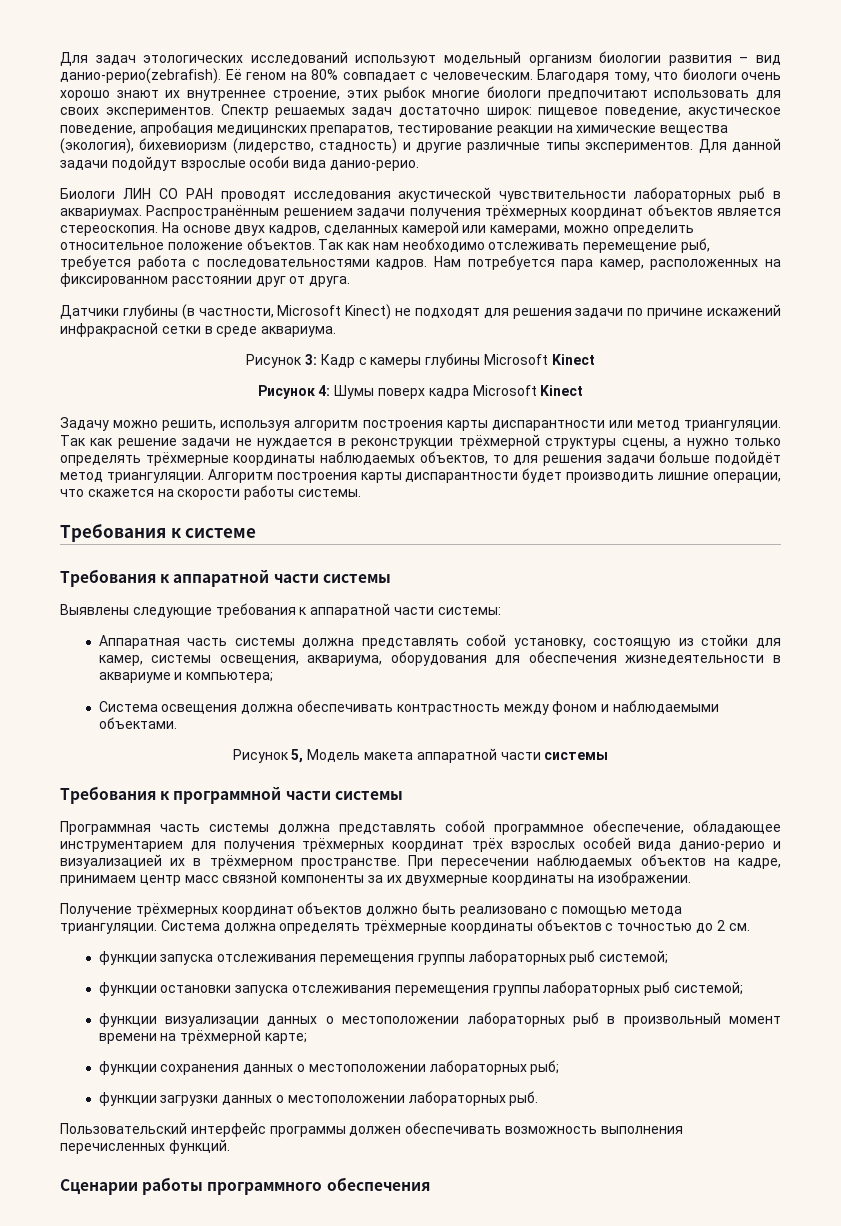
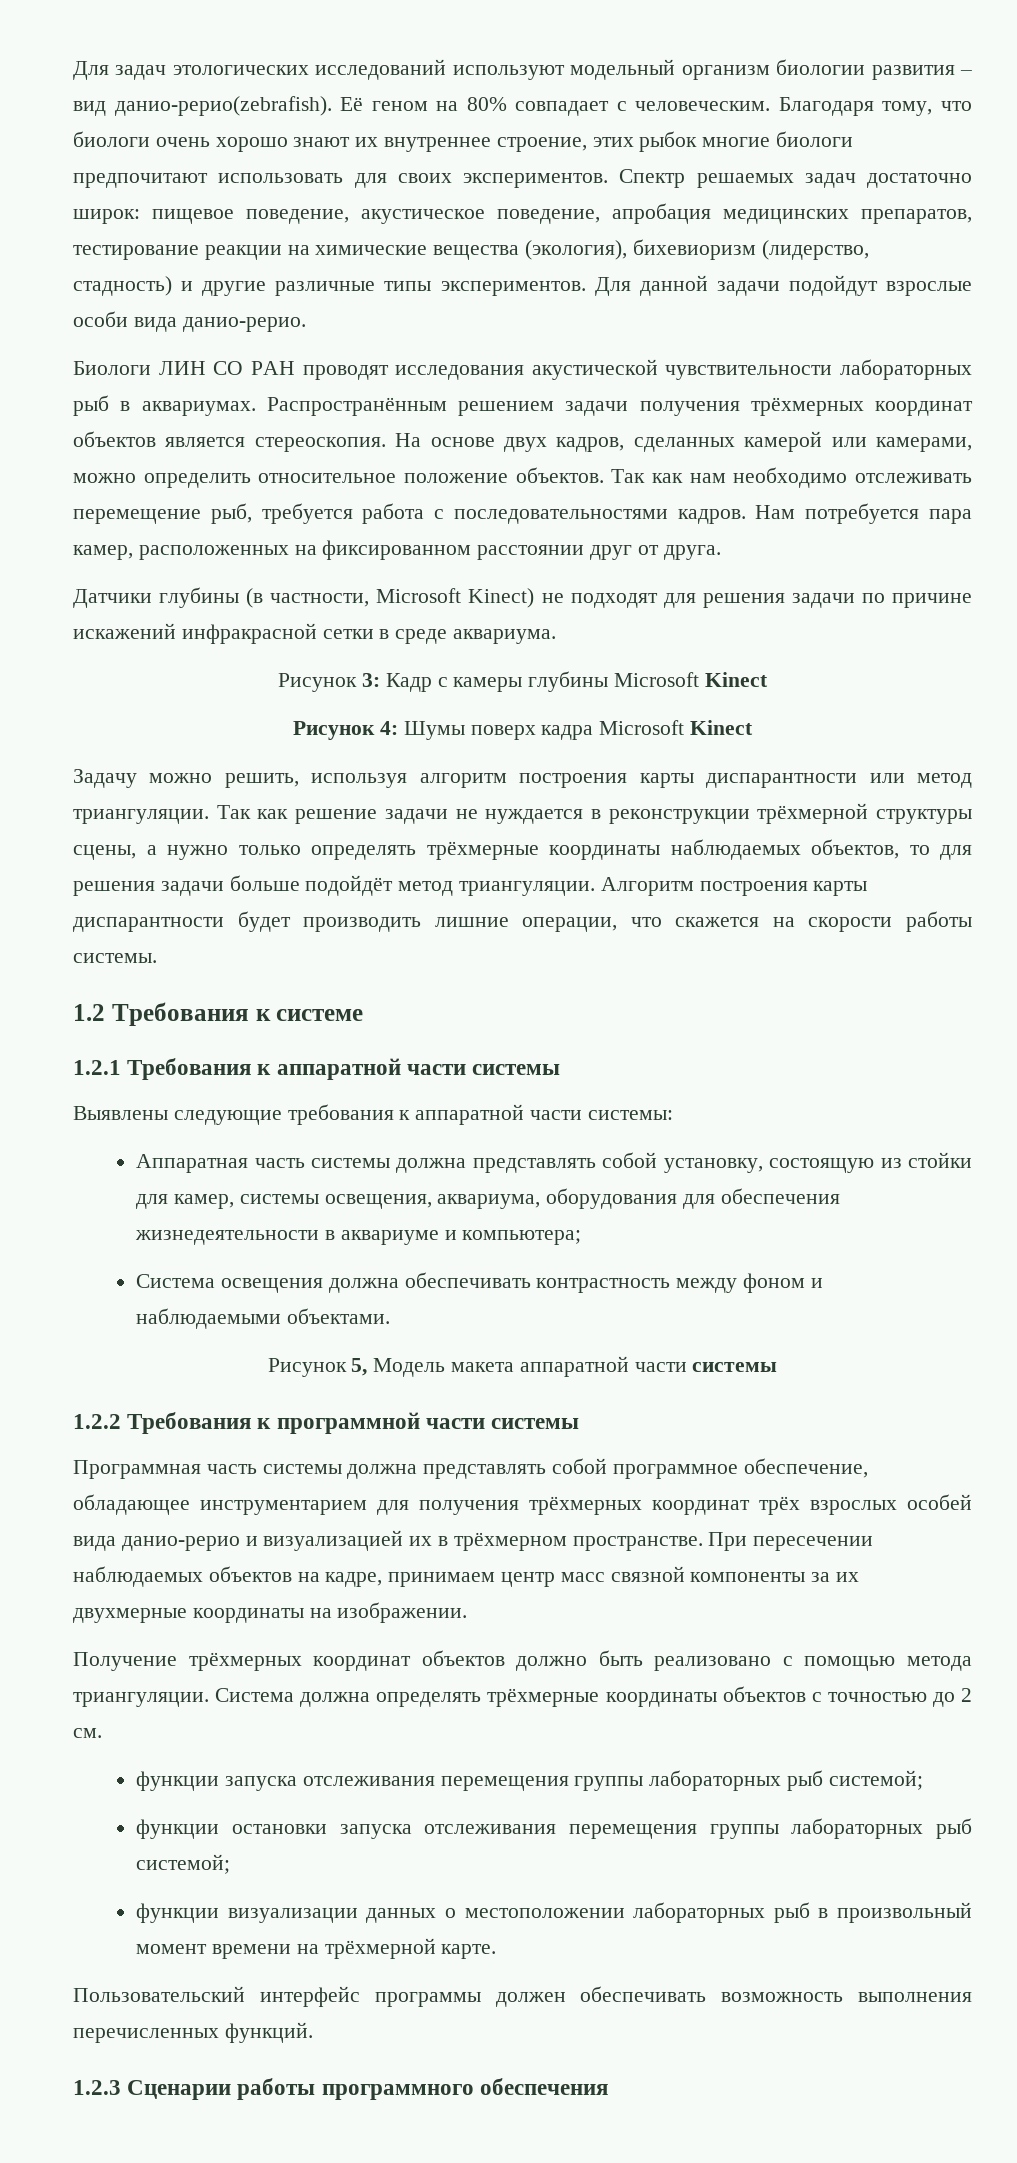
(361, 493) none -> [73,1004,105,1021] 1.2
(257, 533) none -> [73,1060,121,1075] 1.2.1
(609, 756) none -> [73,1414,121,1429] 1.2.2
[264,1033,307,1044] [98,1060,560,1075] [98,1091,539,1106] карте; // функции сохранения данных о местоположении лабораторных рыб; // функции загрузки данных о местоположении лабораторных рыб. -> [441,1944,497,1959] карте.
(230, 1146) none -> [73,2080,121,2095] 1.2.3

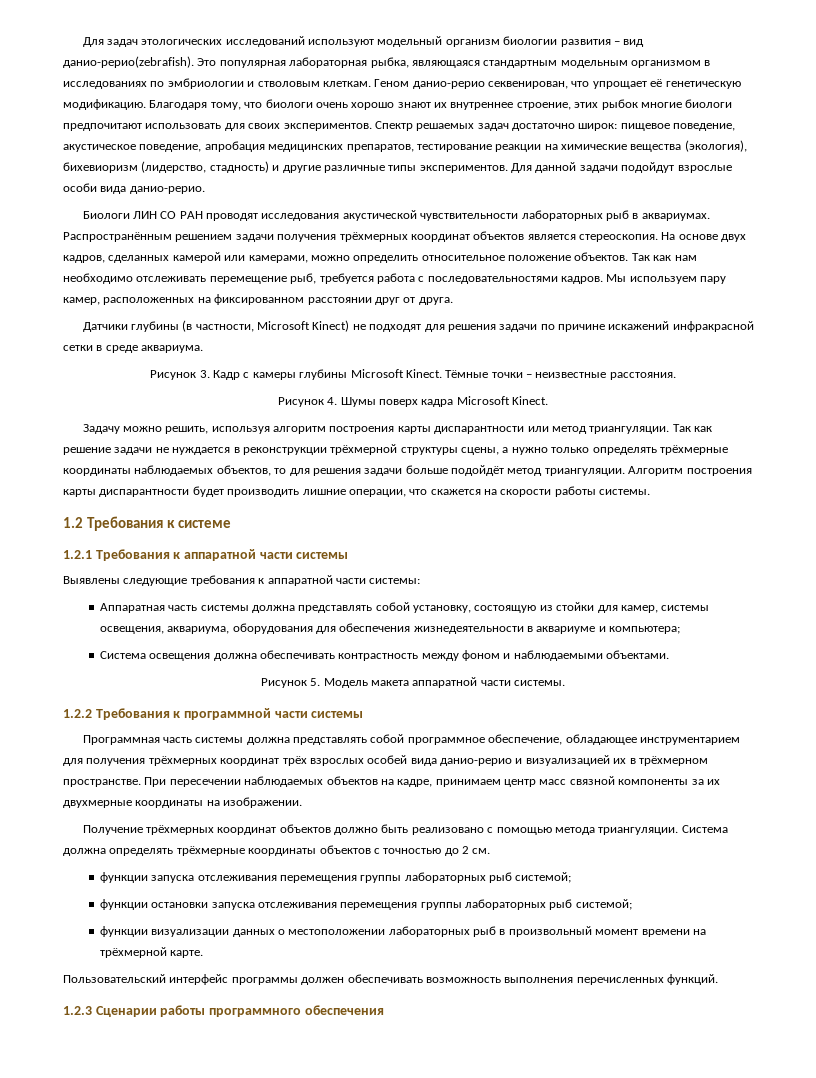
[340,97,771,116] Её геном на 80% совпадает с человеческим. -> [197,57,711,68] [63,78,741,89] [63,99,146,110] Это популярная лабораторная рыбка, являющаяся стандартным модельным организмом в исследованиях по эмбриологии и стволовым клеткам. Геном данио-рерио секвенирован, что упрощает её генетическую модификацию.
[755,503,973,524] Нам потребуется пара -> [606,274,727,284] Мы используем пару
[361,673,380,687] 3: -> [199,370,210,378] 3.
[704,672,768,687] [293,721,398,740] Kinect // Рисунок 4: -> [405,369,676,380] [277,397,338,407] Kinect. Тёмные точки – неизвестные расстояния. // Рисунок 4.
[689,720,753,735] Kinect -> [512,396,549,405] Kinect.
[351,1358,368,1376] 5, -> [310,678,321,686] 5.
[692,1362,778,1372] системы -> [514,680,566,686] системы.

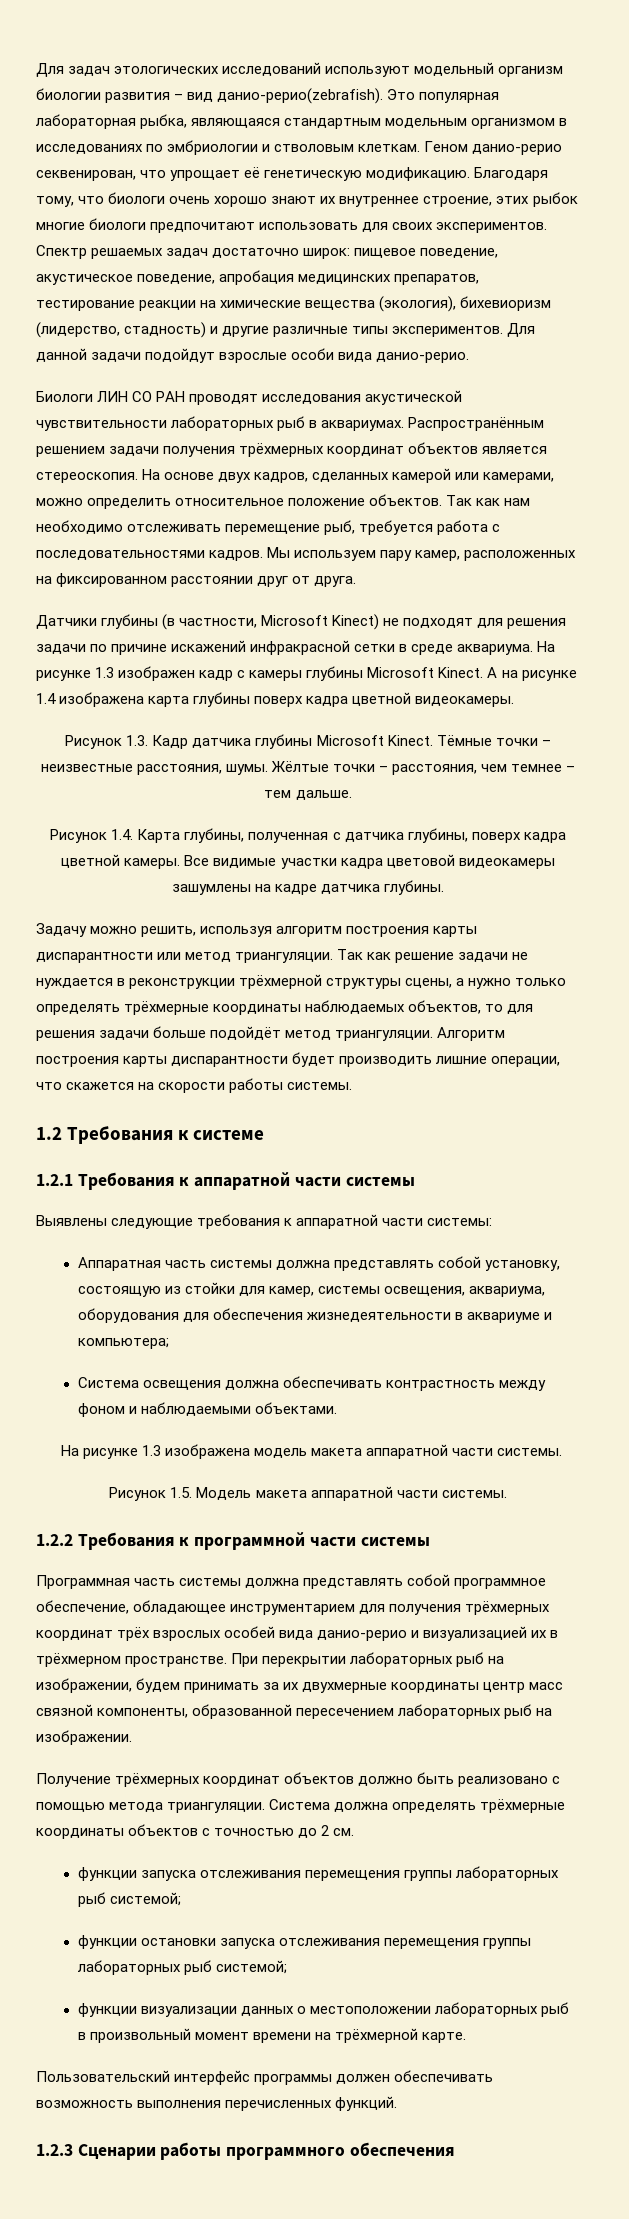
[150,370,296,380] // Рисунок 3. Кадр с камеры -> [537,641,556,652] [36,666,577,681] [36,692,515,707] [65,735,252,749] На рисунке 1.3 изображен кадр с камеры глубины Microsoft Kinect. А на рисунке 1.4 изображена карта глубины поверх кадра цветной видеокамеры. // Рисунок 1.3. Кадр датчика
[609,372,676,380] [277,396,549,407] расстояния. // Рисунок 4. Шумы поверх кадра Microsoft Kinect. -> [136,761,576,775] [264,790,352,800] [50,828,566,843] [61,854,555,869] [171,880,445,895] расстояния, шумы. Жёлтые точки – расстояния, чем темнее – тем дальше. // Рисунок 1.4. Карта глубины, полученная с датчика глубины, поверх кадра цветной камеры. Все видимые участки кадра цветовой видеокамеры зашумлены на кадре датчика глубины.
[260,678,321,688] // Рисунок 5. -> [61,1444,563,1459] [109,1487,193,1501] // На рисунке 1.3 изображена модель макета аппаратной части системы. // Рисунок 1.5.
[169,776,720,787] [63,800,204,808] пересечении наблюдаемых объектов на кадре, принимаем центр масс связной компоненты за их двухмерные координаты -> [262,1652,505,1667] [36,1678,564,1693] [36,1704,533,1719] перекрытии лабораторных рыб на изображении, будем принимать за их двухмерные координаты центр масс связной компоненты, образованной пересечением лабораторных рыб

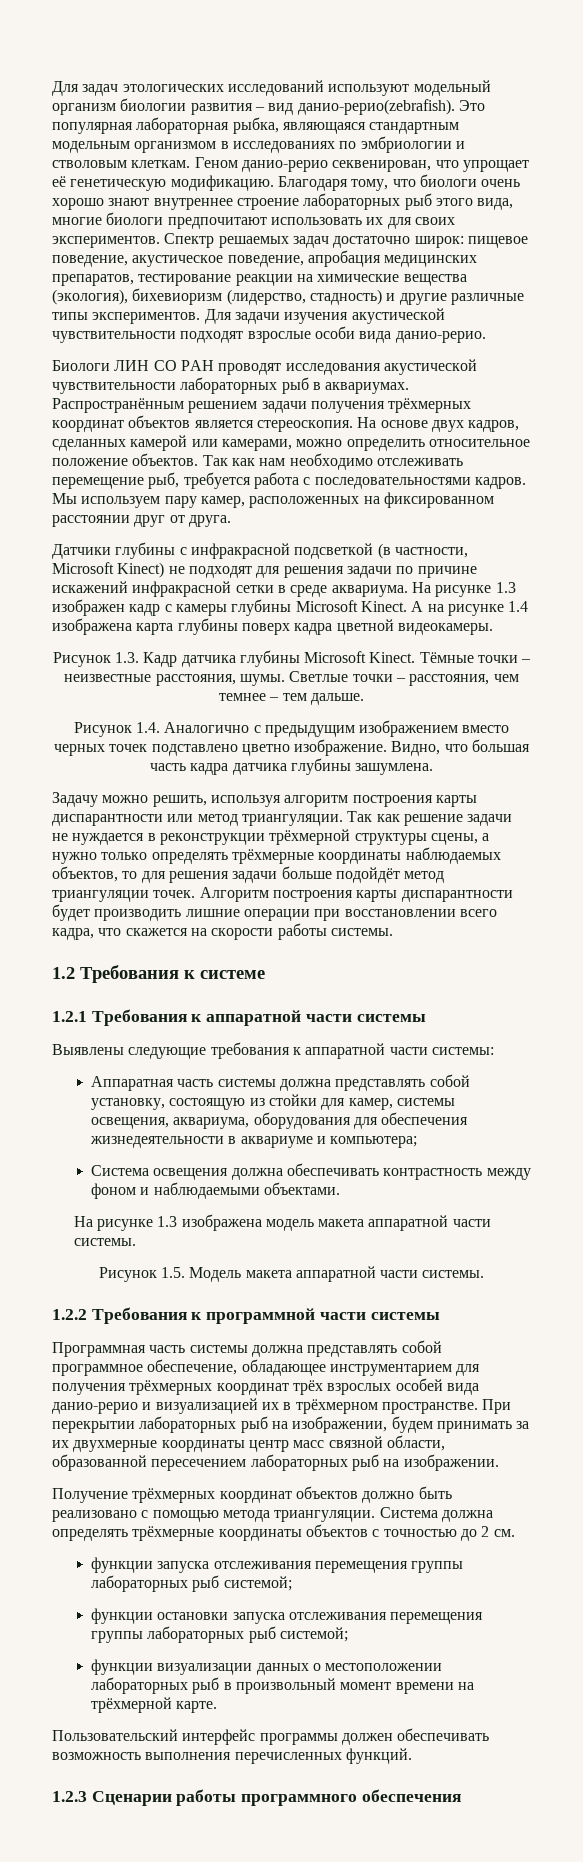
[320,192,578,207] их внутреннее строение, этих рыбок -> [153,193,514,210] внутреннее строение лабораторных рыб этого вида,
(359, 226) none -> [366,217,384,225] их
[36,348,216,363] данной задачи подойдут -> [234,308,445,324] [52,331,244,343] задачи изучения акустической чувствительности подходят
(159, 621) none -> [179,543,374,559] с инфракрасной подсветкой
[270,761,329,772] Жёлтые -> [289,671,349,682] Светлые
[137,828,566,843] [61,854,555,869] [171,880,445,895] Карта глубины, полученная с датчика глубины, поверх кадра цветной камеры. Все видимые участки кадра цветовой видеокамеры зашумлены на кадре датчика глубины. -> [164,720,510,737] [53,739,531,756] [149,758,434,775] Аналогично с предыдущим изображением вместо черных точек подставлено цветно изображение. Видно, что большая часть кадра датчика глубины зашумлена.
[335,1030,434,1041] триангуляции. -> [52,890,196,902] триангуляции точек.
[491,1056,561,1067] операции, -> [243,909,497,921] [52,928,94,940] операции при восстановлении всего кадра,
[97,1708,189,1718] компоненты, -> [386,1435,445,1451] области,

